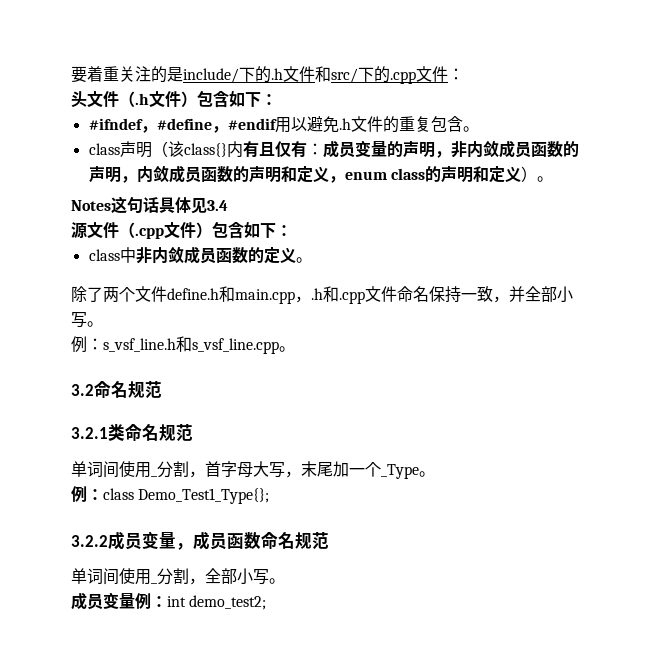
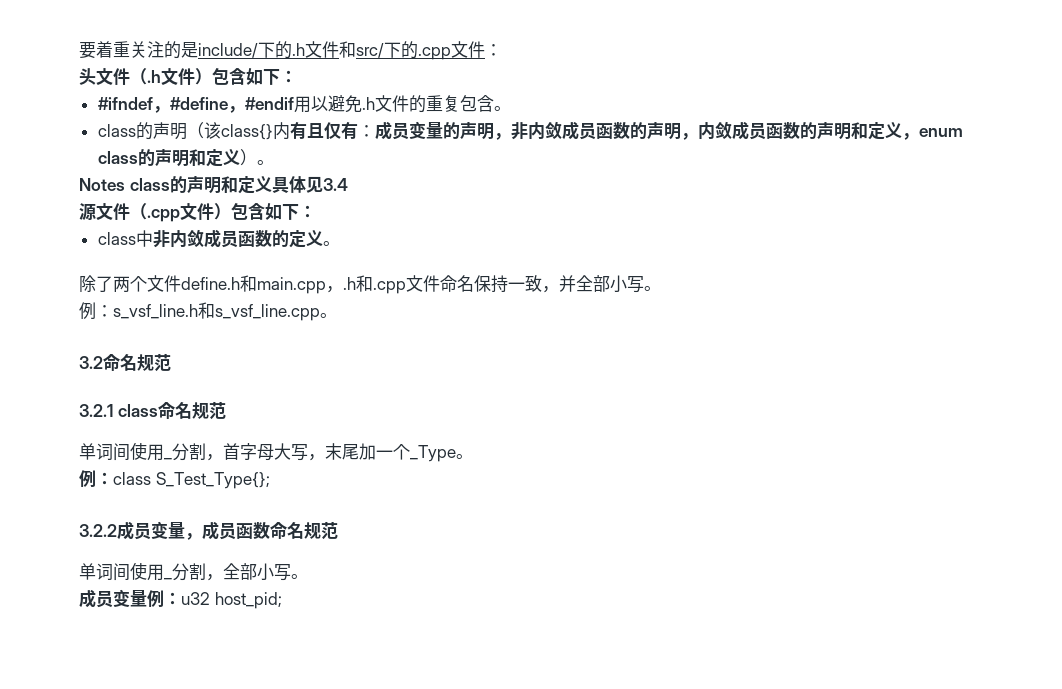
(120, 149) none -> [135,122,153,140] 的
[111,196,159,214] 这句话 -> [129,176,272,194] class的声明和定义
[108,424,125,441] 类 -> [117,404,158,417] class
[138,488,270,504] Demo_Test1_Type{}; -> [155,472,270,489] S_Test_Type{};
[167,595,267,610] int demo_test2; -> [181,592,282,609] u32 host_pid;

